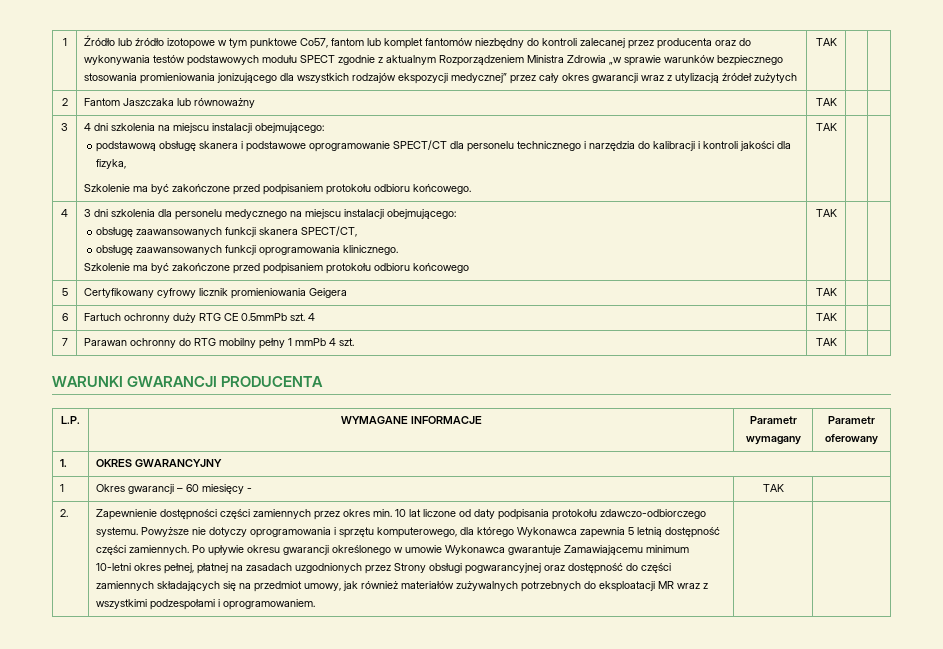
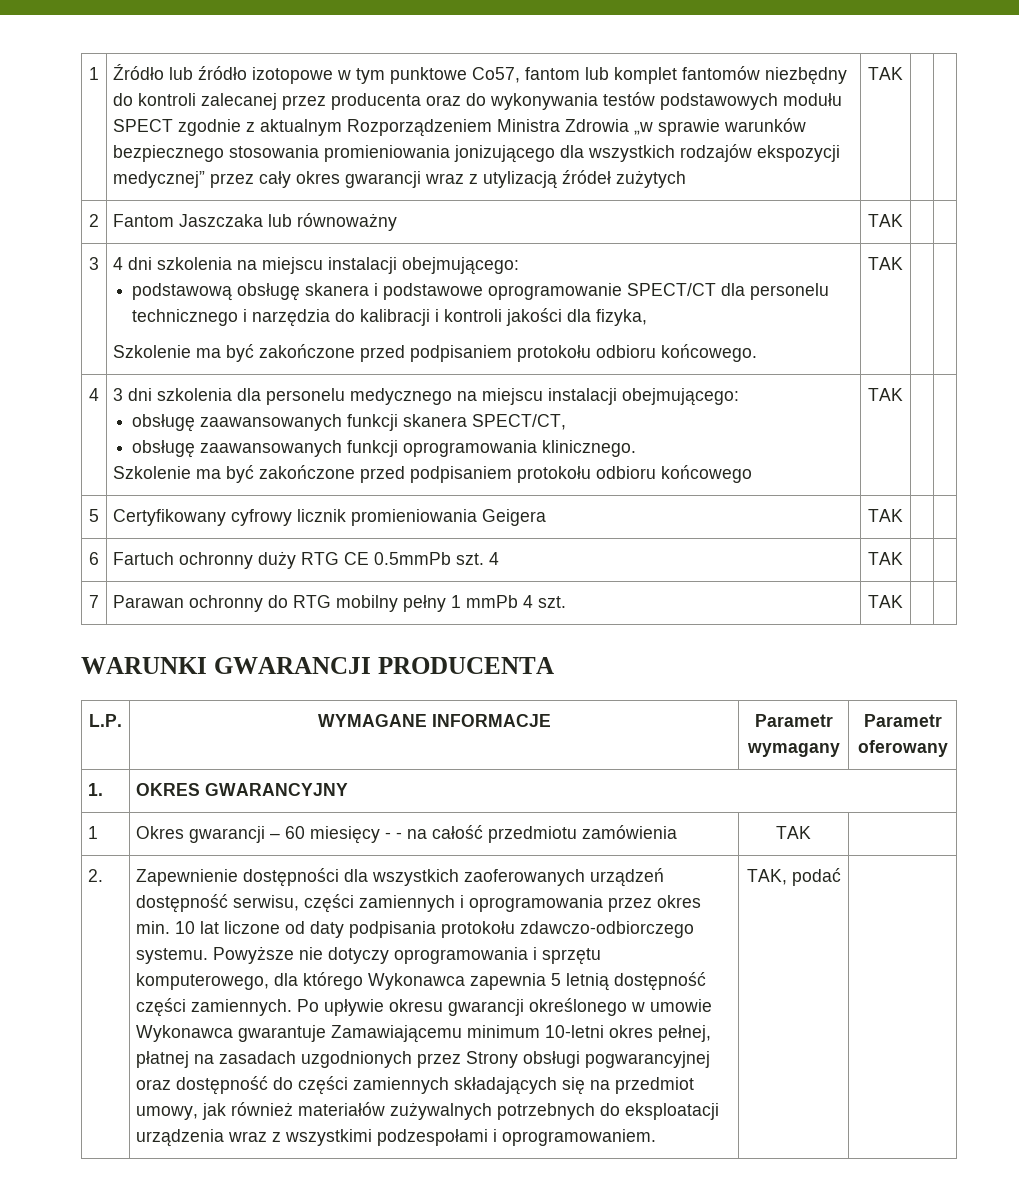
(253, 490) none -> [396,825,678,843] - na całość przedmiotu zamówienia
[220,509,312,519] części zamiennych -> [344,868,665,887] [136,894,604,913] dla wszystkich zaoferowanych urządzeń dostępność serwisu, części zamiennych i oprogramowania
[658,581,675,589] MR -> [136,1129,225,1147] urządzenia
(316, 604) none -> [746,868,841,886] TAK, podać

